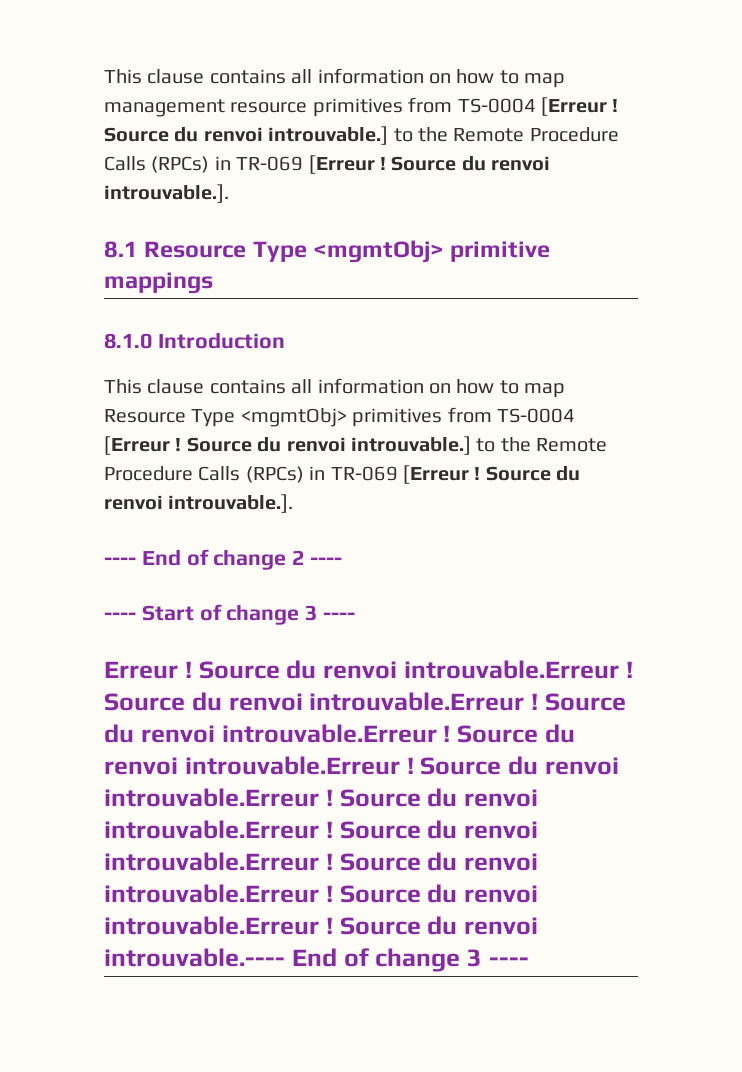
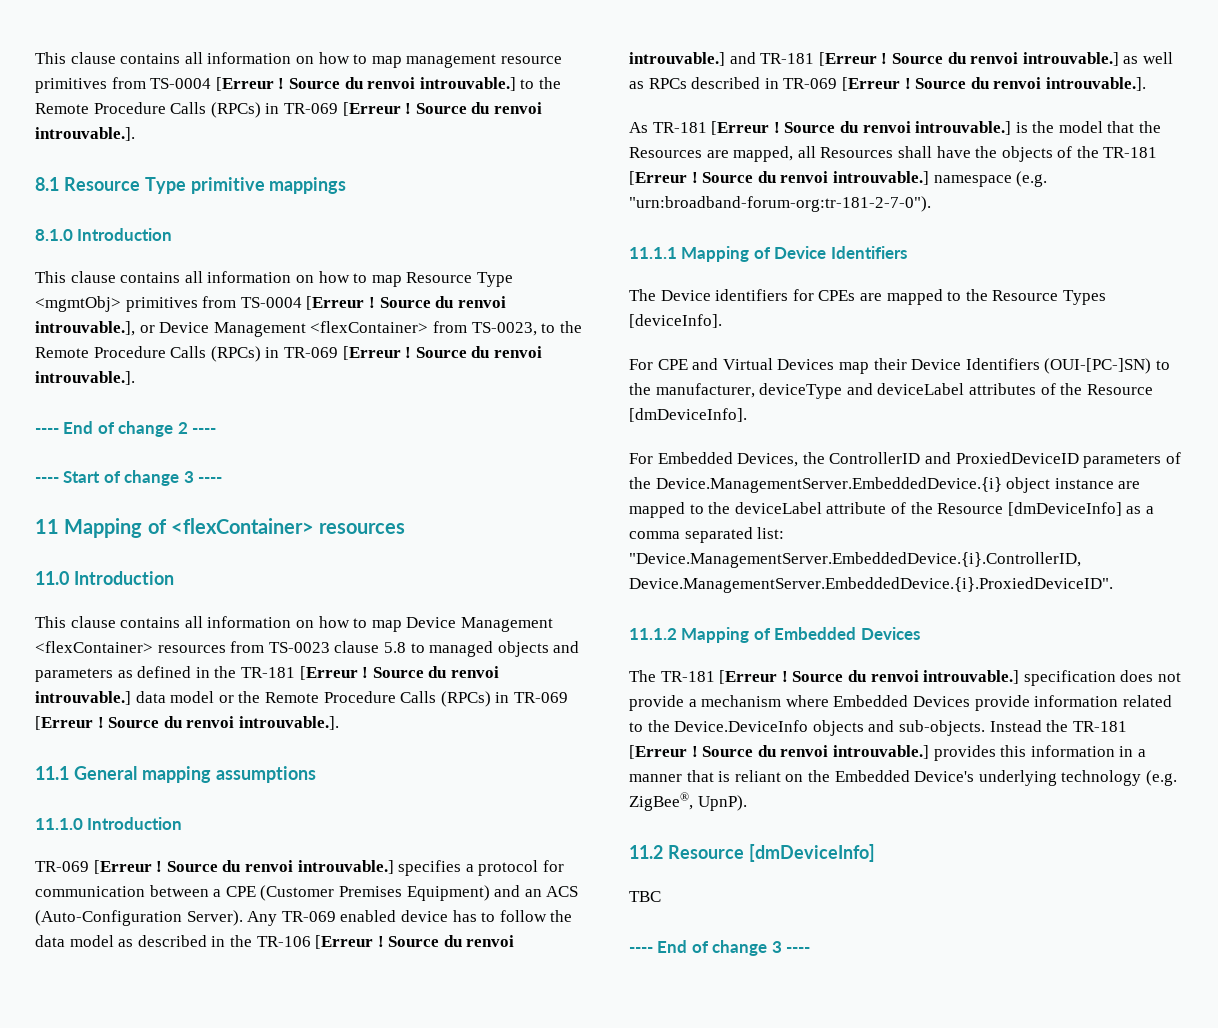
[313,240,445,263] <mgmtObj> -> (186, 185) none
[351,436,471,455] introuvable.] -> [35,321,537,337] introuvable.], or Device Management <flexContainer> from TS-0023,
[104,660,633,679] [104,692,626,711] [104,724,575,743] [104,756,619,775] [104,788,538,807] [104,820,538,839] [104,852,538,871] [104,884,538,903] [104,916,538,935] [104,948,285,967] Erreur ! Source du renvoi introuvable.Erreur ! Source du renvoi introuvable.Erreur ! Source du renvoi introuvable.Erreur ! Source du renvoi introuvable.Erreur ! Source du renvoi introuvable.Erreur ! Source du renvoi introuvable.Erreur ! Source du renvoi introuvable.Erreur ! Source du renvoi introuvable.Erreur ! Source du renvoi introuvable.Erreur ! Source du renvoi introuvable.---- -> [35,518,406,538] [35,571,174,585] [35,616,553,632] [35,641,580,657] [35,666,499,682] [35,691,568,707] [35,716,339,730] [35,766,316,783] [35,817,183,830] [35,860,564,876] [35,885,579,901] [35,910,573,926] [35,935,515,949] [629,52,1173,66] [629,77,1146,91] [629,121,1162,135] [629,146,1158,162] [629,171,1048,187] [629,196,931,212] [629,246,907,262] [629,289,1106,305] [629,314,722,328] [629,358,1170,374] [629,383,1153,399] [629,408,747,422] [629,452,1181,468] [629,477,1141,493] [629,502,1154,518] [629,527,785,543] [629,552,1081,568] [629,577,1113,593] [629,627,920,643] [629,670,1181,686] [629,695,1172,711] [629,720,1127,736] [629,745,1146,761] [629,770,1177,786] [629,792,747,811] [629,844,875,862] [629,891,661,902] [629,947,653,953] 11 Mapping of <flexContainer> resources // 11.0 Introduction // This clause contains all information on how to map Device Management <flexContainer> resources from TS-0023 clause 5.8 to managed objects and parameters as defined in the TR-181 [Erreur ! Source du renvoi introuvable.] data model or the Remote Procedure Calls (RPCs) in TR-069 [Erreur ! Source du renvoi introuvable.]. // 11.1 General mapping assumptions // 11.1.0 Introduction // TR-069 [Erreur ! Source du renvoi introuvable.] specifies a protocol for communication between a CPE (Customer Premises Equipment) and an ACS (Auto-Configuration Server). Any TR-069 enabled device has to follow the data model as described in the TR-106 [Erreur ! Source du renvoi introuvable.] and TR-181 [Erreur ! Source du renvoi introuvable.] as well as RPCs described in TR-069 [Erreur ! Source du renvoi introuvable.]. // As TR-181 [Erreur ! Source du renvoi introuvable.] is the model that the Resources are mapped, all Resources shall have the objects of the TR-181 [Erreur ! Source du renvoi introuvable.] namespace (e.g. "urn:broadband-forum-org:tr-181-2-7-0"). // 11.1.1 Mapping of Device Identifiers // The Device identifiers for CPEs are mapped to the Resource Types [deviceInfo]. // For CPE and Virtual Devices map their Device Identifiers (OUI-[PC-]SN) to the manufacturer, deviceType and deviceLabel attributes of the Resource [dmDeviceInfo]. // For Embedded Devices, the ControllerID and ProxiedDeviceID parameters of the Device.ManagementServer.EmbeddedDevice.{i} object instance are mapped to the deviceLabel attribute of the Resource [dmDeviceInfo] as a comma separated list: "Device.ManagementServer.EmbeddedDevice.{i}.ControllerID, Device.ManagementServer.EmbeddedDevice.{i}.ProxiedDeviceID". // 11.1.2 Mapping of Embedded Devices // The TR-181 [Erreur ! Source du renvoi introuvable.] specification does not provide a mechanism where Embedded Devices provide information related to the Device.DeviceInfo objects and sub-objects. Instead the TR-181 [Erreur ! Source du renvoi introuvable.] provides this information in a manner that is reliant on the Embedded Device's underlying technology (e.g. ZigBee®, UpnP). // 11.2 Resource [dmDeviceInfo] // TBC // ----

